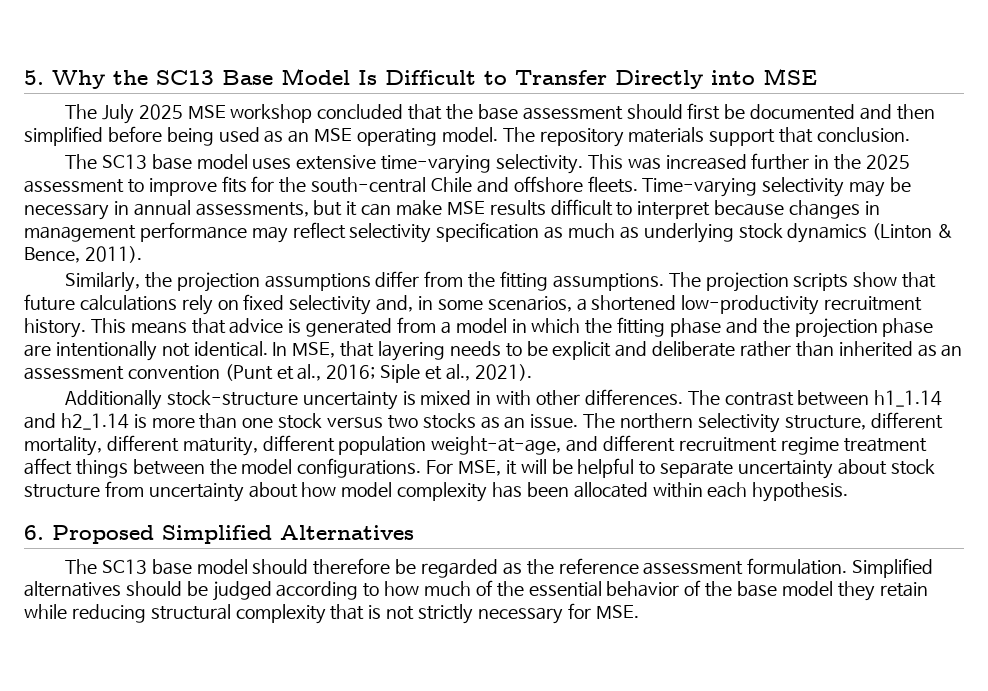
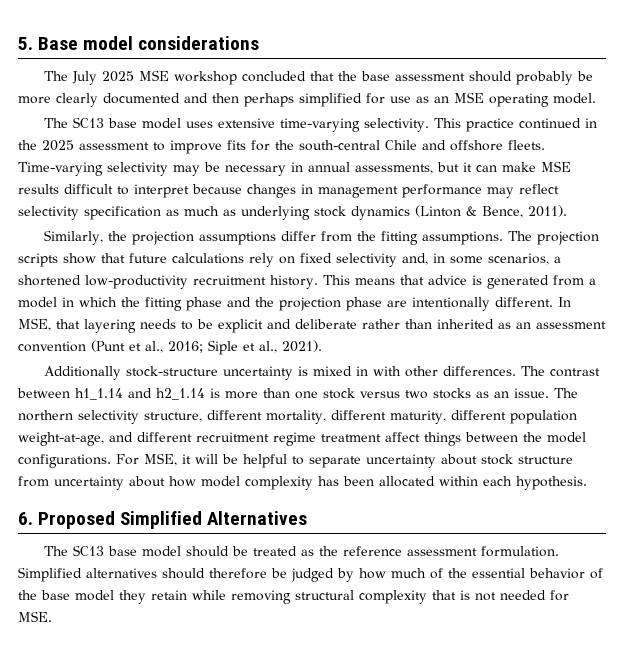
[52,68,817,89] Why the SC13 Base Model Is Difficult to Transfer Directly into MSE -> [38,36,260,50] Base model considerations
[687,103,935,120] [24,126,260,146] first be documented and then simplified before being used -> [516,71,594,85] [18,93,411,107] probably be more clearly documented and then perhaps simplified for use
[502,127,911,147] The repository materials support that conclusion. -> (596, 98) none
[627,153,810,170] was increased further -> [466,118,582,132] practice continued
[161,341,268,357] not identical. -> [495,297,553,307] different.
[313,558,498,578] therefore be regarded -> [232,546,298,556] be treated
(182, 588) none -> [209,568,267,579] therefore
[276,581,380,600] according to -> [337,568,354,582] by
[71,604,146,623] reducing -> [231,590,291,604] removing
[418,604,563,624] strictly necessary -> [500,590,546,600] needed

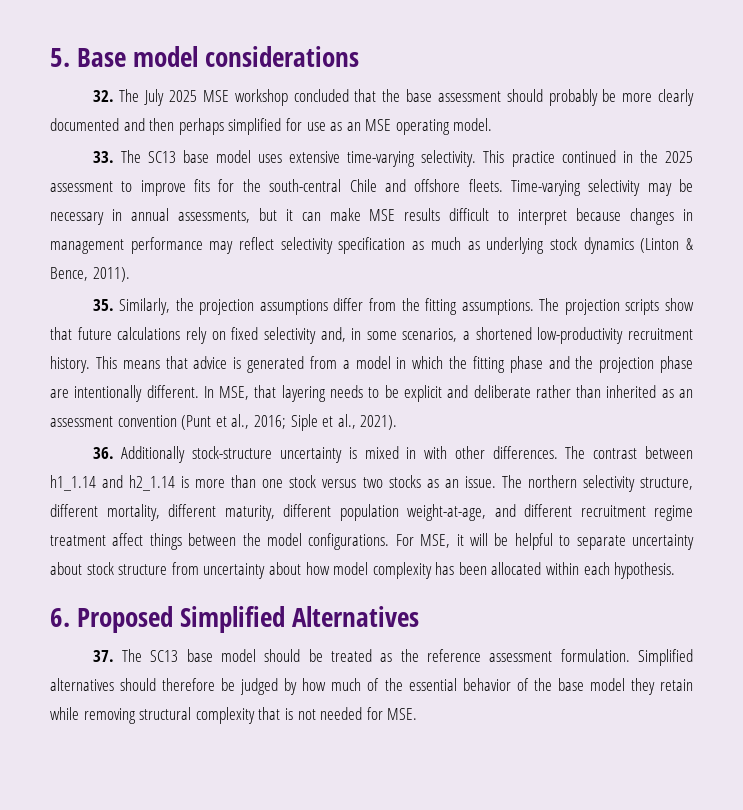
(260, 43) none -> [92,90,114,102] 32.
(596, 98) none -> [92,151,114,163] 33.
(567, 211) none -> [92,299,114,311] 35.
(322, 346) none -> [92,447,114,459] 36.
(308, 518) none -> [92,650,114,662] 37.

